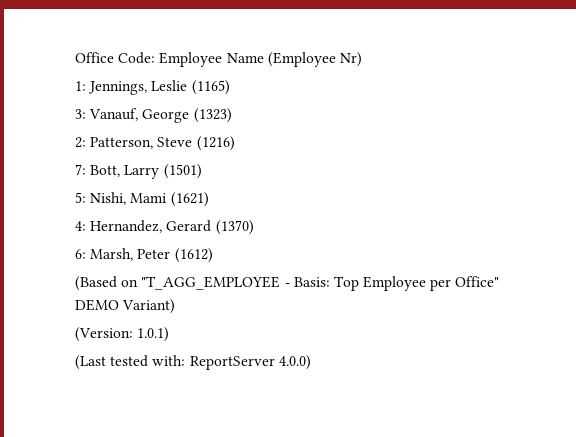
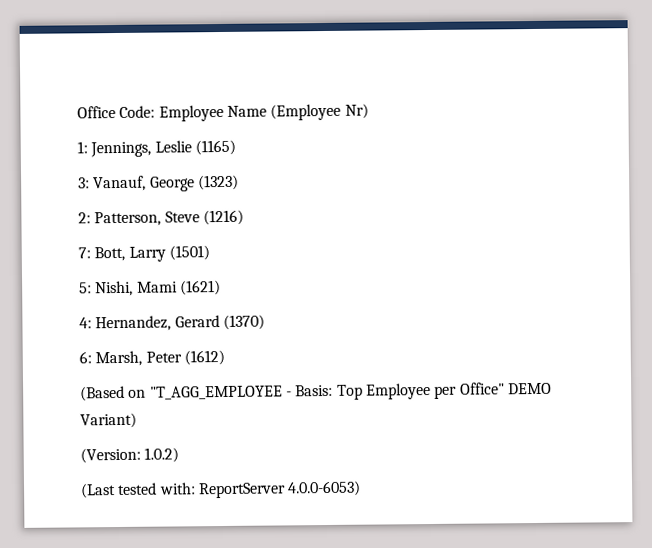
[137,327,170,342] 1.0.1) -> [144,447,180,463] 1.0.2)
[278,355,311,370] 4.0.0) -> [287,480,362,497] 4.0.0-6053)

